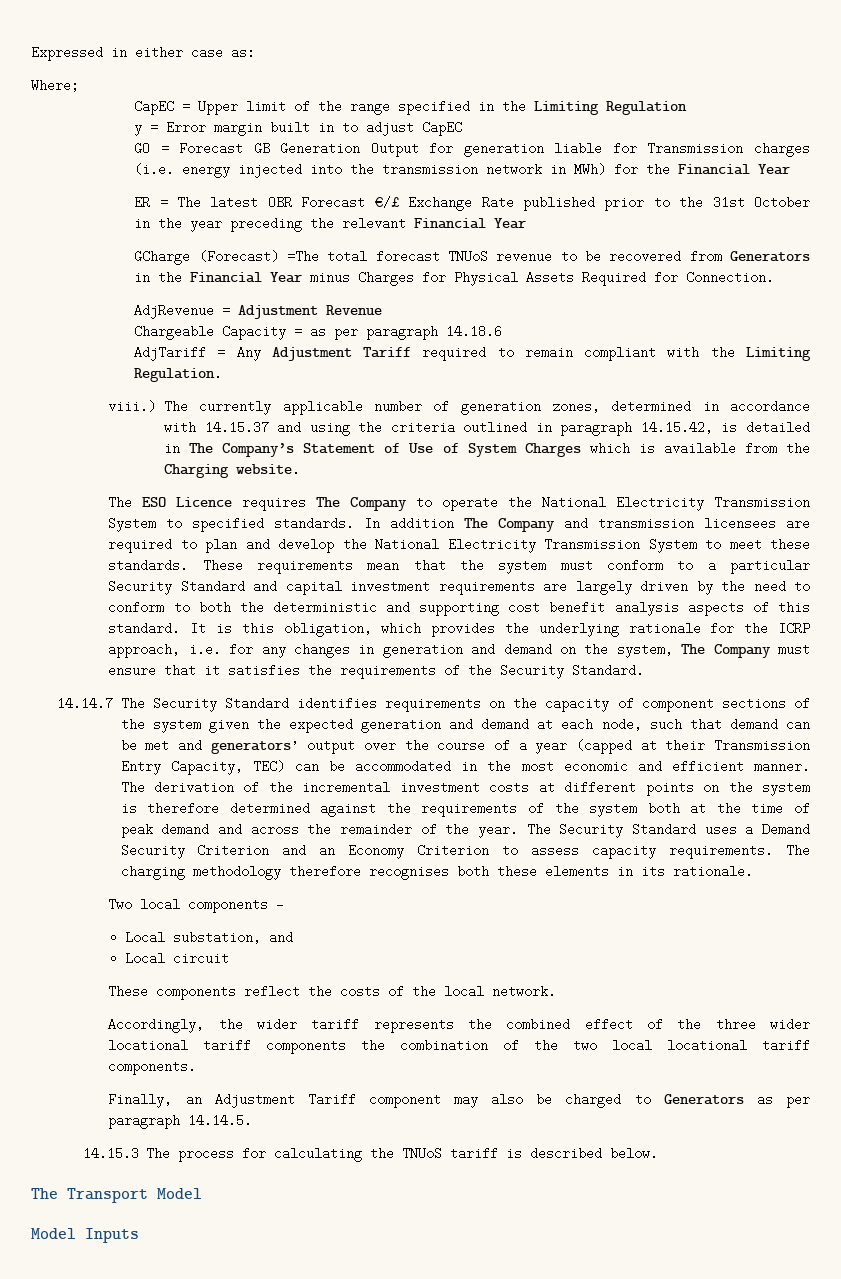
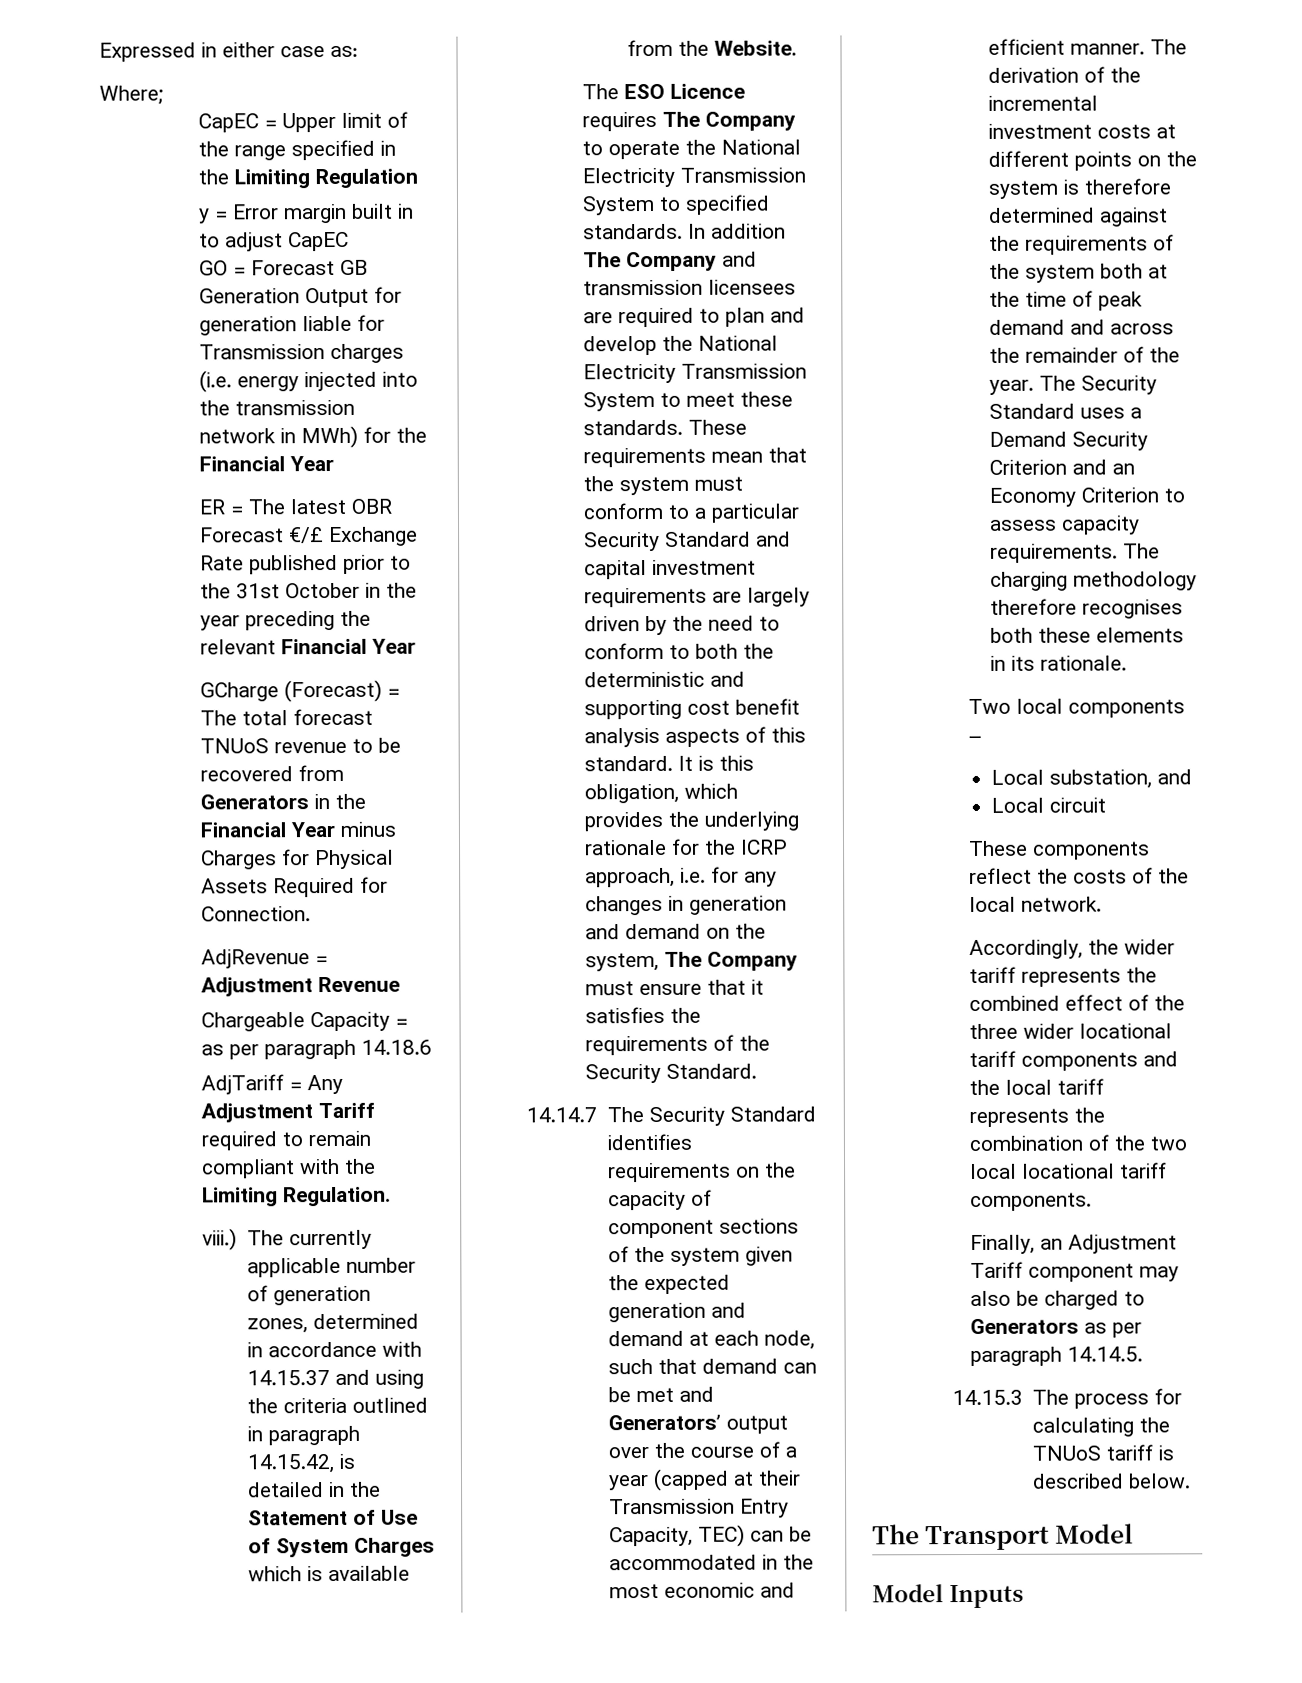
[286,250,319,263] =The -> [387,688,400,697] [200,710,237,726] = The
[189,443,295,457] The Company’s -> [349,1481,381,1497] the
[164,463,301,478] Charging website. -> [713,40,797,56] Website.
[210,741,299,754] generators’ -> [607,1414,721,1431] Generators’
(347, 1046) none -> [1143,1051,1178,1067] [969,1078,1104,1095] [969,1108,1069,1127] and the local tariff represents

